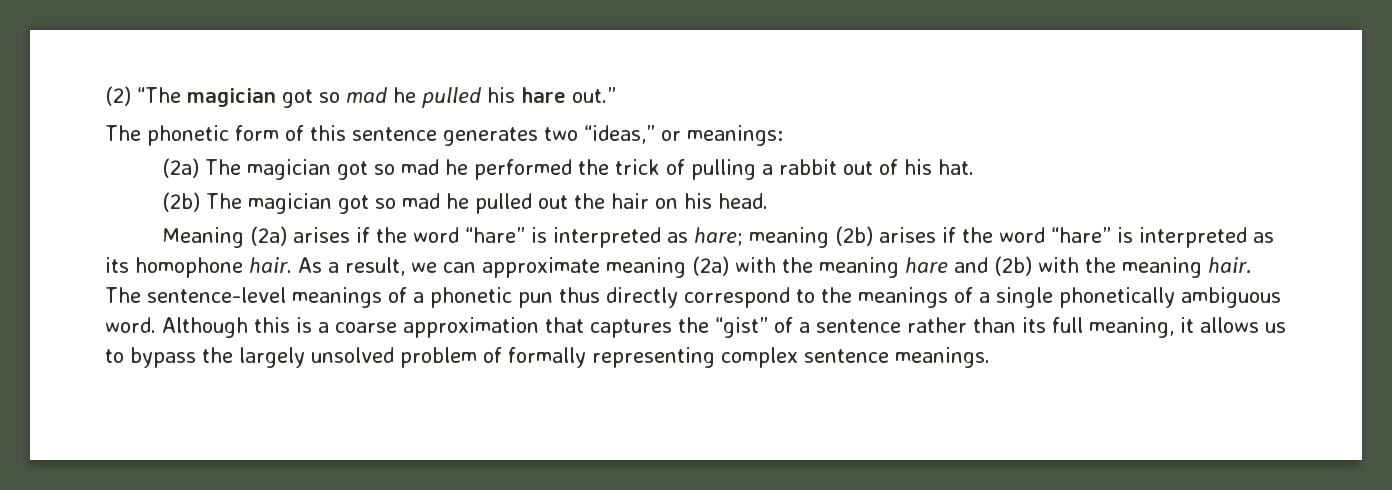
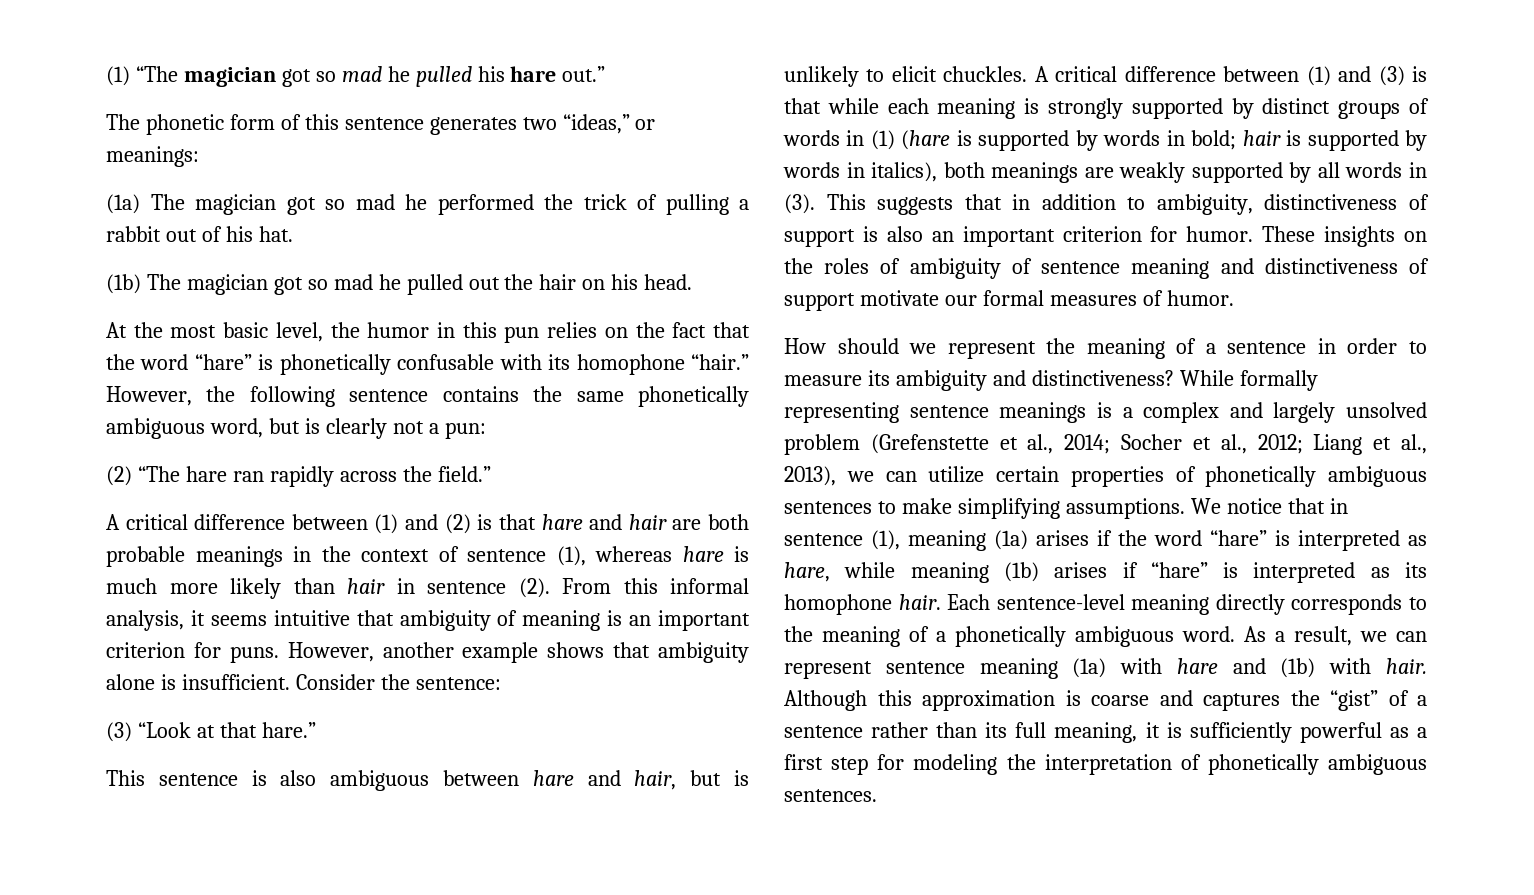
[105,86,131,106] (2) -> [106,66,130,86] (1)
[161,158,199,178] (2a) -> [106,194,140,214] (1a)
[161,192,200,212] (2b) -> [106,274,141,294] (1b)
[161,226,1045,248] Meaning (2a) arises if the word “hare” is interpreted as hare; meaning (2b) arises if the word -> [106,322,750,343] [106,354,749,375] [106,386,750,407] [106,418,486,439] [106,466,491,487] [106,514,750,534] [106,546,749,567] [106,578,749,599] [106,610,750,631] [106,642,749,663] [106,674,501,690] [106,722,316,742] [106,770,749,791] [784,66,1427,87] [784,98,1429,119] [783,130,1427,151] [783,162,1427,183] [784,194,1429,215] [784,226,1427,247] [784,258,1429,279] [784,290,1234,311] [784,338,1427,359] [784,370,1318,391] [784,402,1427,423] [784,434,1427,455] [784,466,1427,487] [784,498,1348,519] [784,530,1427,551] [784,562,1138,583] At the most basic level, the humor in this pun relies on the fact that the word “hare” is phonetically confusable with its homophone “hair.” However, the following sentence contains the same phonetically ambiguous word, but is clearly not a pun: // (2) “The hare ran rapidly across the field.” // A critical difference between (1) and (2) is that hare and hair are both probable meanings in the context of sentence (1), whereas hare is much more likely than hair in sentence (2). From this informal analysis, it seems intuitive that ambiguity of meaning is an important criterion for puns. However, another example shows that ambiguity alone is insufficient. Consider the sentence: // (3) “Look at that hare.” // This sentence is also ambiguous between hare and hair, but is unlikely to elicit chuckles. A critical difference between (1) and (3) is that while each meaning is strongly supported by distinct groups of words in (1) (hare is supported by words in bold; hair is supported by words in italics), both meanings are weakly supported by all words in (3). This suggests that in addition to ambiguity, distinctiveness of support is also an important criterion for humor. These insights on the roles of ambiguity of sentence meaning and distinctiveness of support motivate our formal measures of humor. // How should we represent the meaning of a sentence in order to measure its ambiguity and distinctiveness? While formally representing sentence meanings is a complex and largely unsolved problem (Grefenstette et al., 2014; Socher et al., 2012; Liang et al., 2013), we can utilize certain properties of phonetically ambiguous sentences to make simplifying assumptions. We notice that in sentence (1), meaning (1a) arises if the word “hare” is interpreted as hare, while meaning (1b) arises if
(292, 265) none -> [947,594,1427,615] [784,626,1235,647] Each sentence-level meaning directly corresponds to the meaning of a phonetically ambiguous word.
[482,256,1252,278] [105,287,1281,308] [105,317,584,338] approximate meaning (2a) with the meaning hare and (2b) with the meaning hair. The sentence-level meanings of a phonetic pun thus directly correspond to the meanings of a single phonetically ambiguous word. Although this is a coarse approximation that -> [784,658,1427,679] [784,690,1193,711] represent sentence meaning (1a) with hare and (1b) with hair. Although this approximation is coarse and
[1200,317,1286,333] [105,347,990,368] allows us to bypass the largely unsolved problem of formally representing complex sentence meanings. -> [1166,722,1427,743] [784,754,1427,775] [784,789,877,802] is sufficiently powerful as a first step for modeling the interpretation of phonetically ambiguous sentences.

